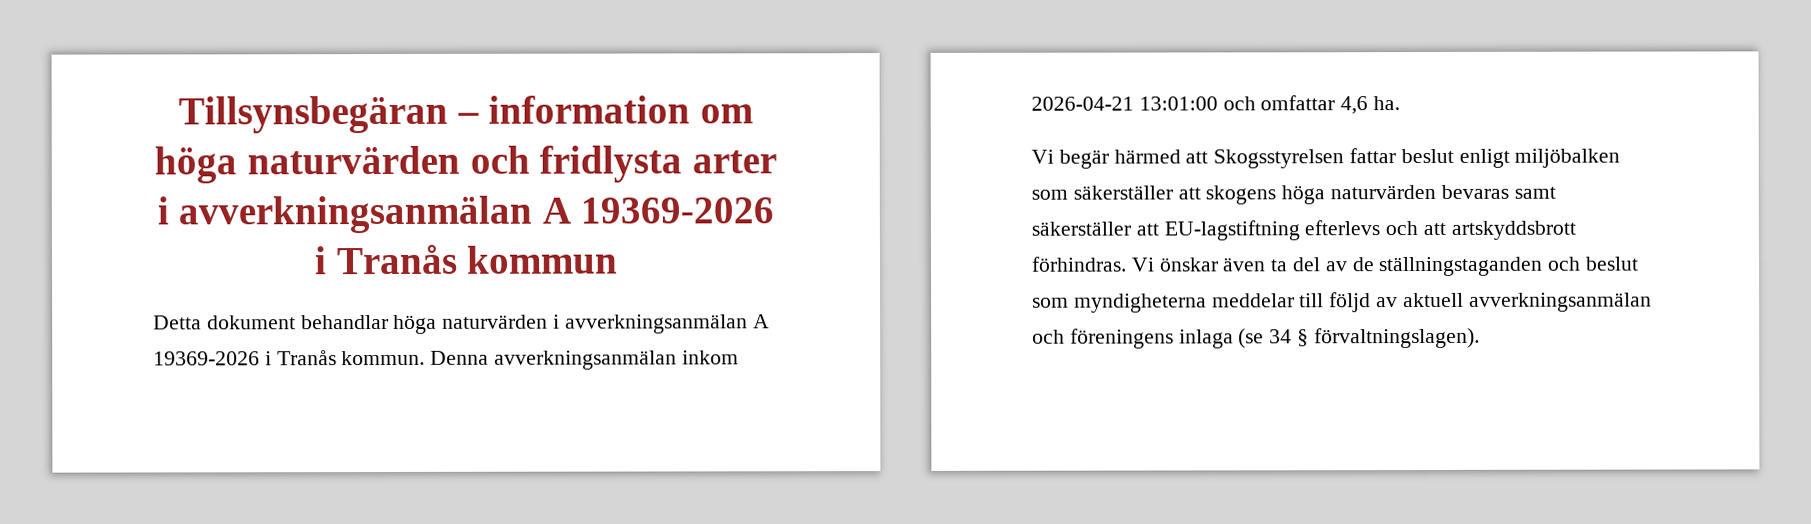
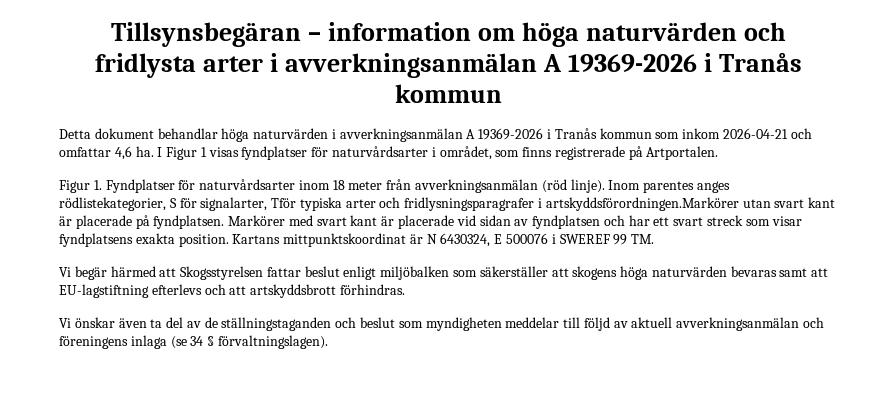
[341,350,678,370] kommun. Denna avverkningsanmälan -> [599,128,680,139] kommun som
[1138,96,1218,111] 13:01:00 -> (788, 133) none
(1401, 103) none -> [157,146,719,160] [59,179,730,193] [59,197,836,211] [59,215,802,229] [59,233,655,247] I Figur 1 visas fyndplatser för naturvårdsarter i området, som finns registrerade på Artportalen. // Figur 1. Fyndplatser för naturvårdsarter inom 18 meter från avverkningsanmälan (röd linje). Inom parentes anges rödlistekategorier, S för signalarter, Tför typiska arter och fridlysningsparagrafer i artskyddsförordningen.Markörer utan svart kant är placerade på fyndplatsen. Markörer med svart kant är placerade vid sidan av fyndplatsen och har ett svart streck som visar fyndplatsens exakta position. Kartans mittpunktskoordinat är N 6430324, E 500076 i SWEREF 99 TM.
[1031,221,1131,236] säkerställer -> (808, 272) none
(1127, 264) none -> (405, 289) //
[1073,293,1207,313] myndigheterna -> [425,317,502,331] myndigheten

